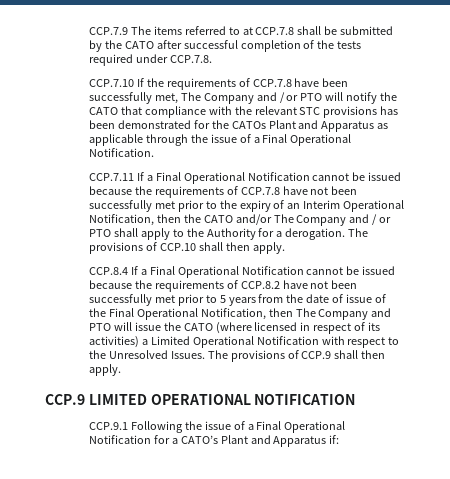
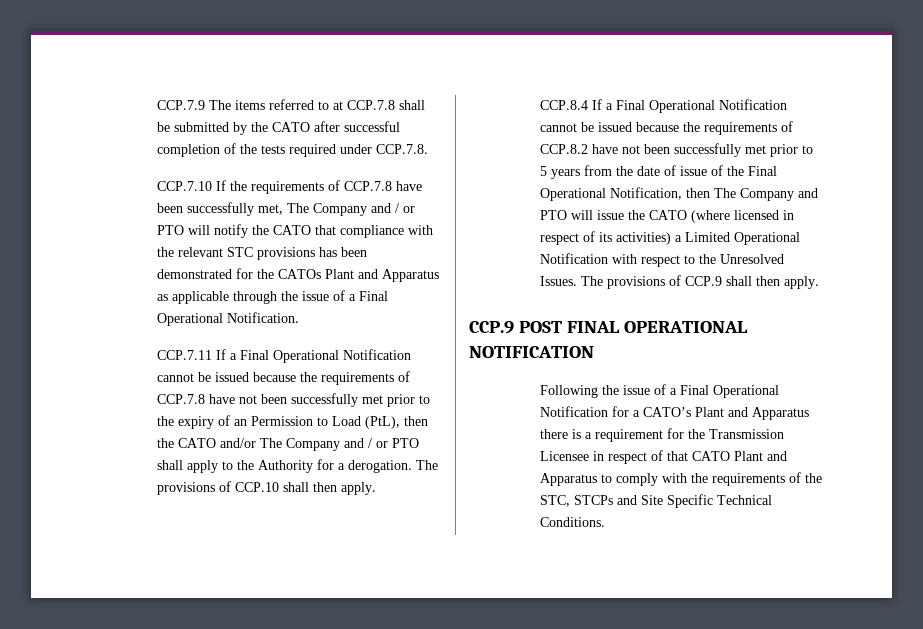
[303,200,405,212] [88,214,154,226] Interim Operational Notification, -> [250,416,400,429] Permission to Load (PtL),
[88,394,147,405] LIMITED -> [519,321,621,333] POST FINAL
[88,422,128,430] CCP.9.1 -> (594, 352) none
[329,435,340,444] if: -> [539,428,784,442] [539,450,787,464] [539,472,822,486] [539,494,772,508] [539,517,605,527] there is a requirement for the Transmission Licensee in respect of that CATO Plant and Apparatus to comply with the requirements of the STC, STCPs and Site Specific Technical Conditions.

